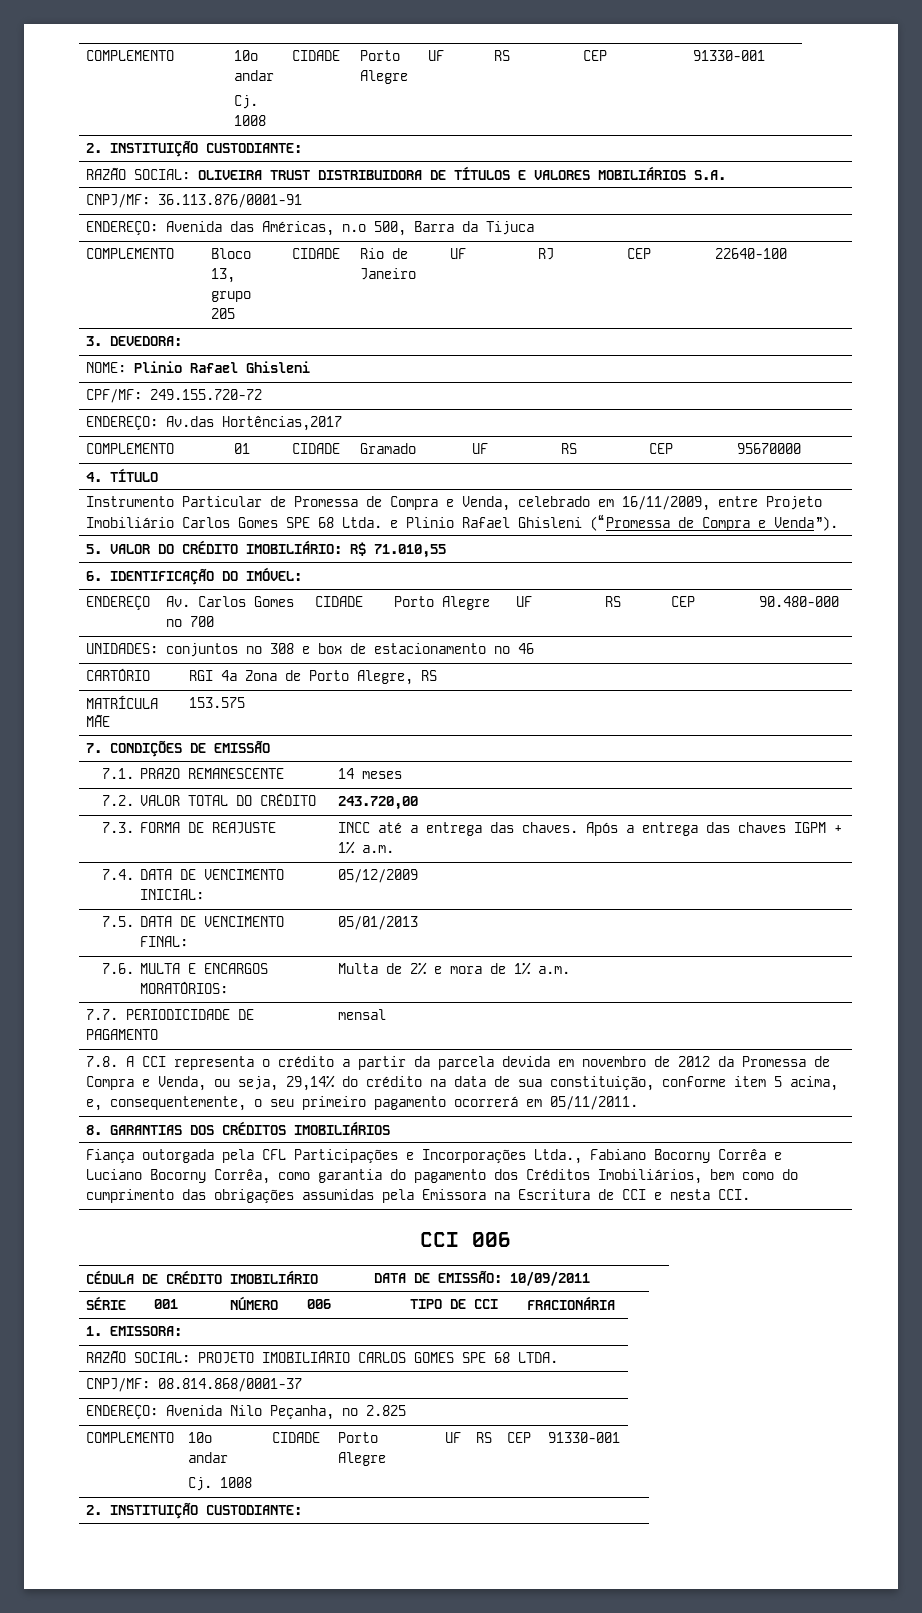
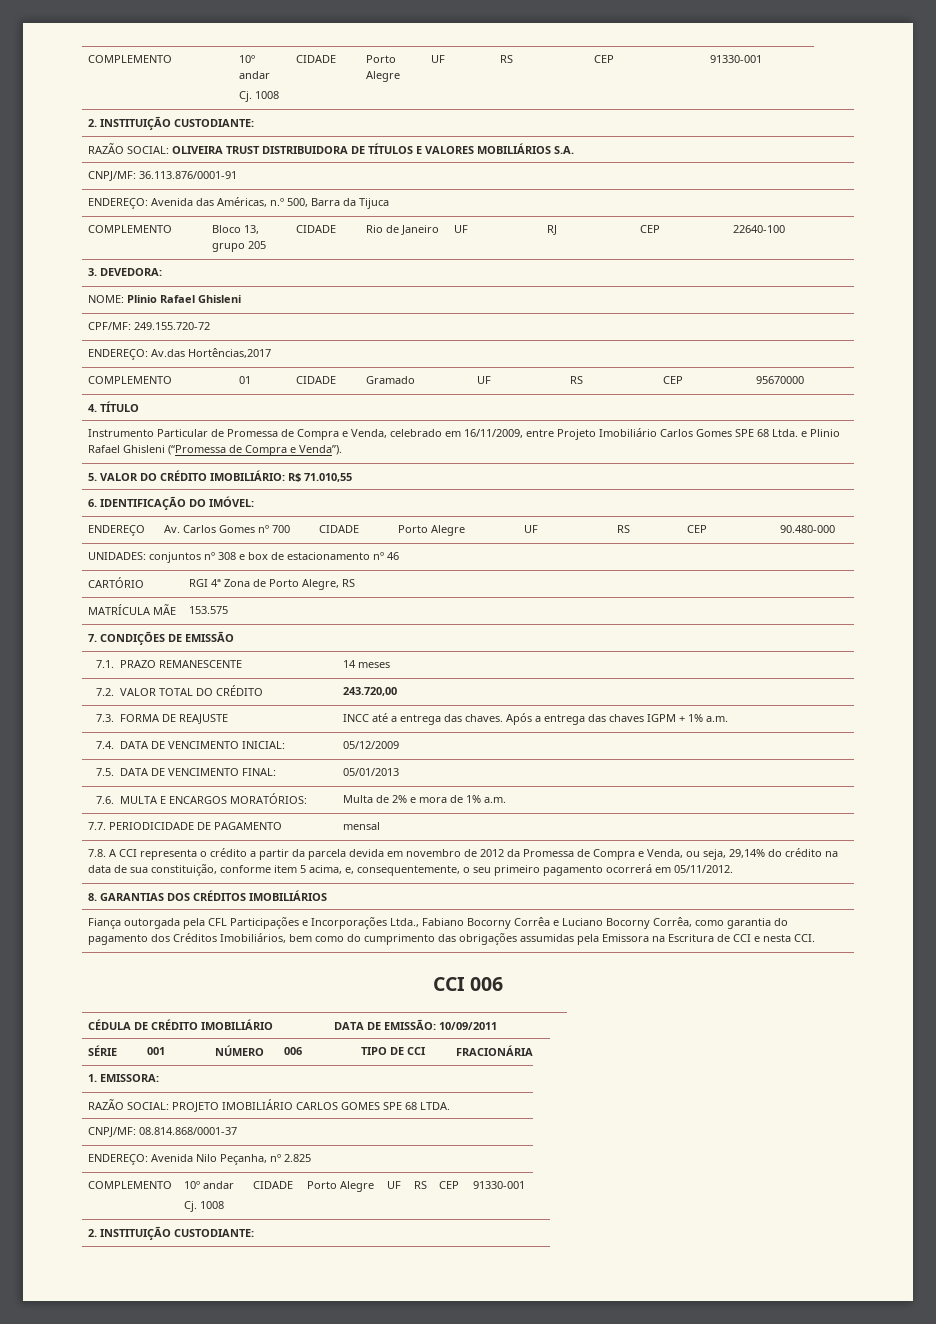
[549,1096,638,1110] 05/11/2011. -> [673,865,733,873] 05/11/2012.

